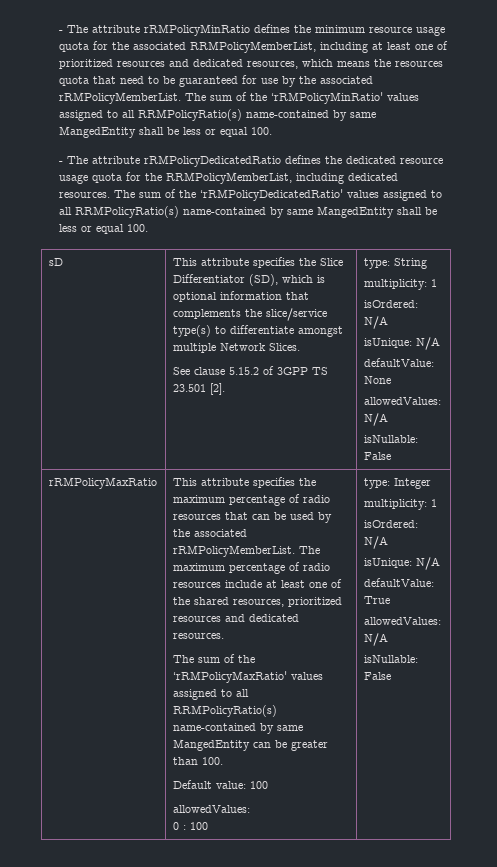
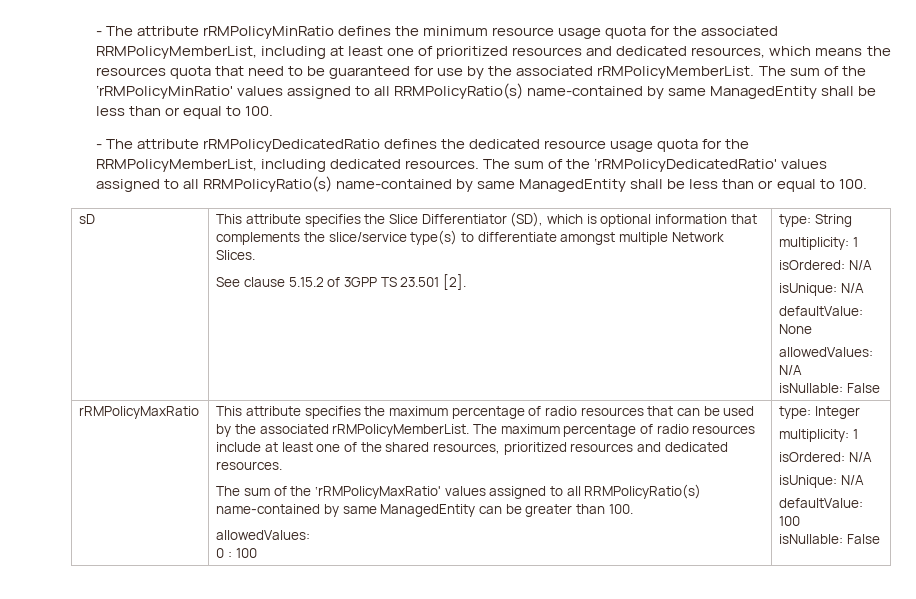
[59,126,249,138] MangedEntity shall be less or equal -> [710,86,877,99] [95,106,242,119] ManagedEntity shall be less than or equal to
[317,206,438,218] [59,224,125,234] MangedEntity shall be less or equal -> [519,179,835,192] ManagedEntity shall be less than or equal to
[172,739,250,751] MangedEntity -> [380,504,476,517] ManagedEntity
[172,780,268,789] // Default value: 100 -> (633, 509) none
[363,596,390,604] [363,617,441,625] [363,633,388,646] True // allowedValues: N/A -> [779,516,801,526] 100

